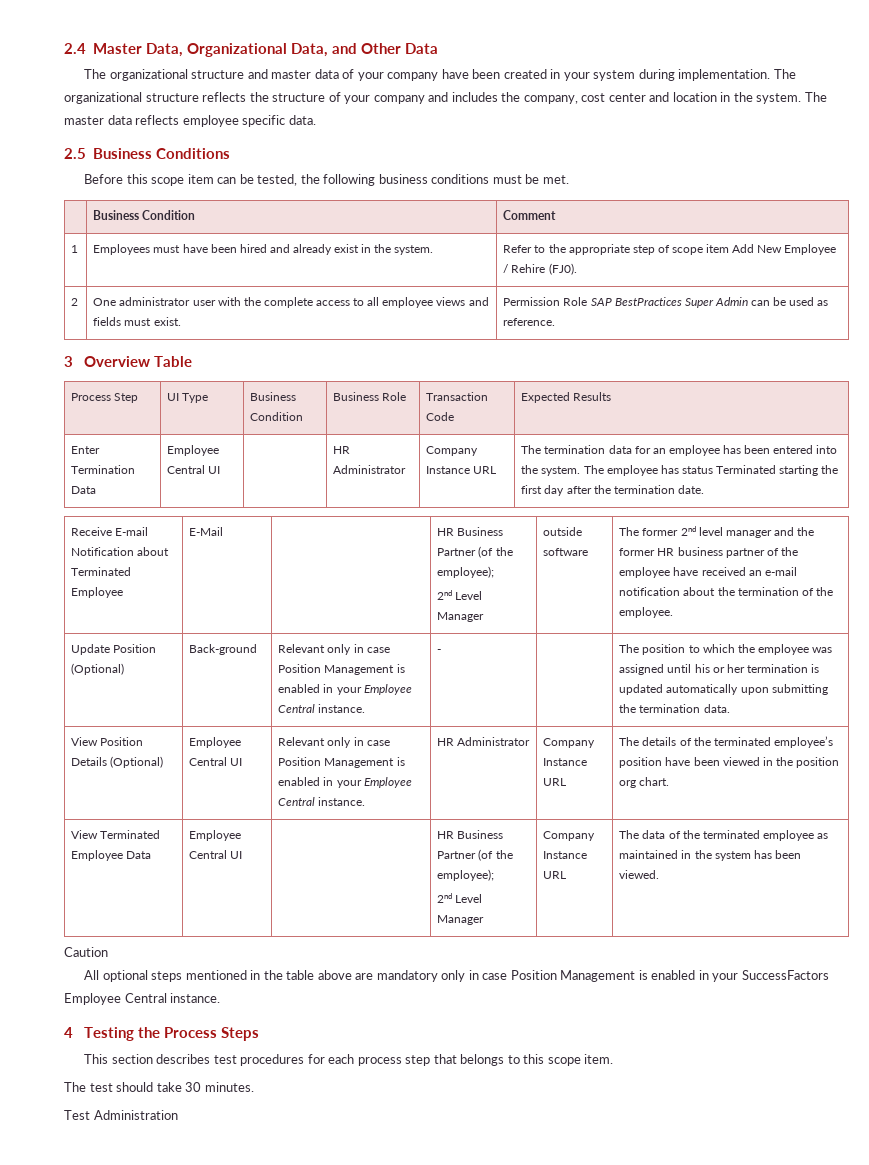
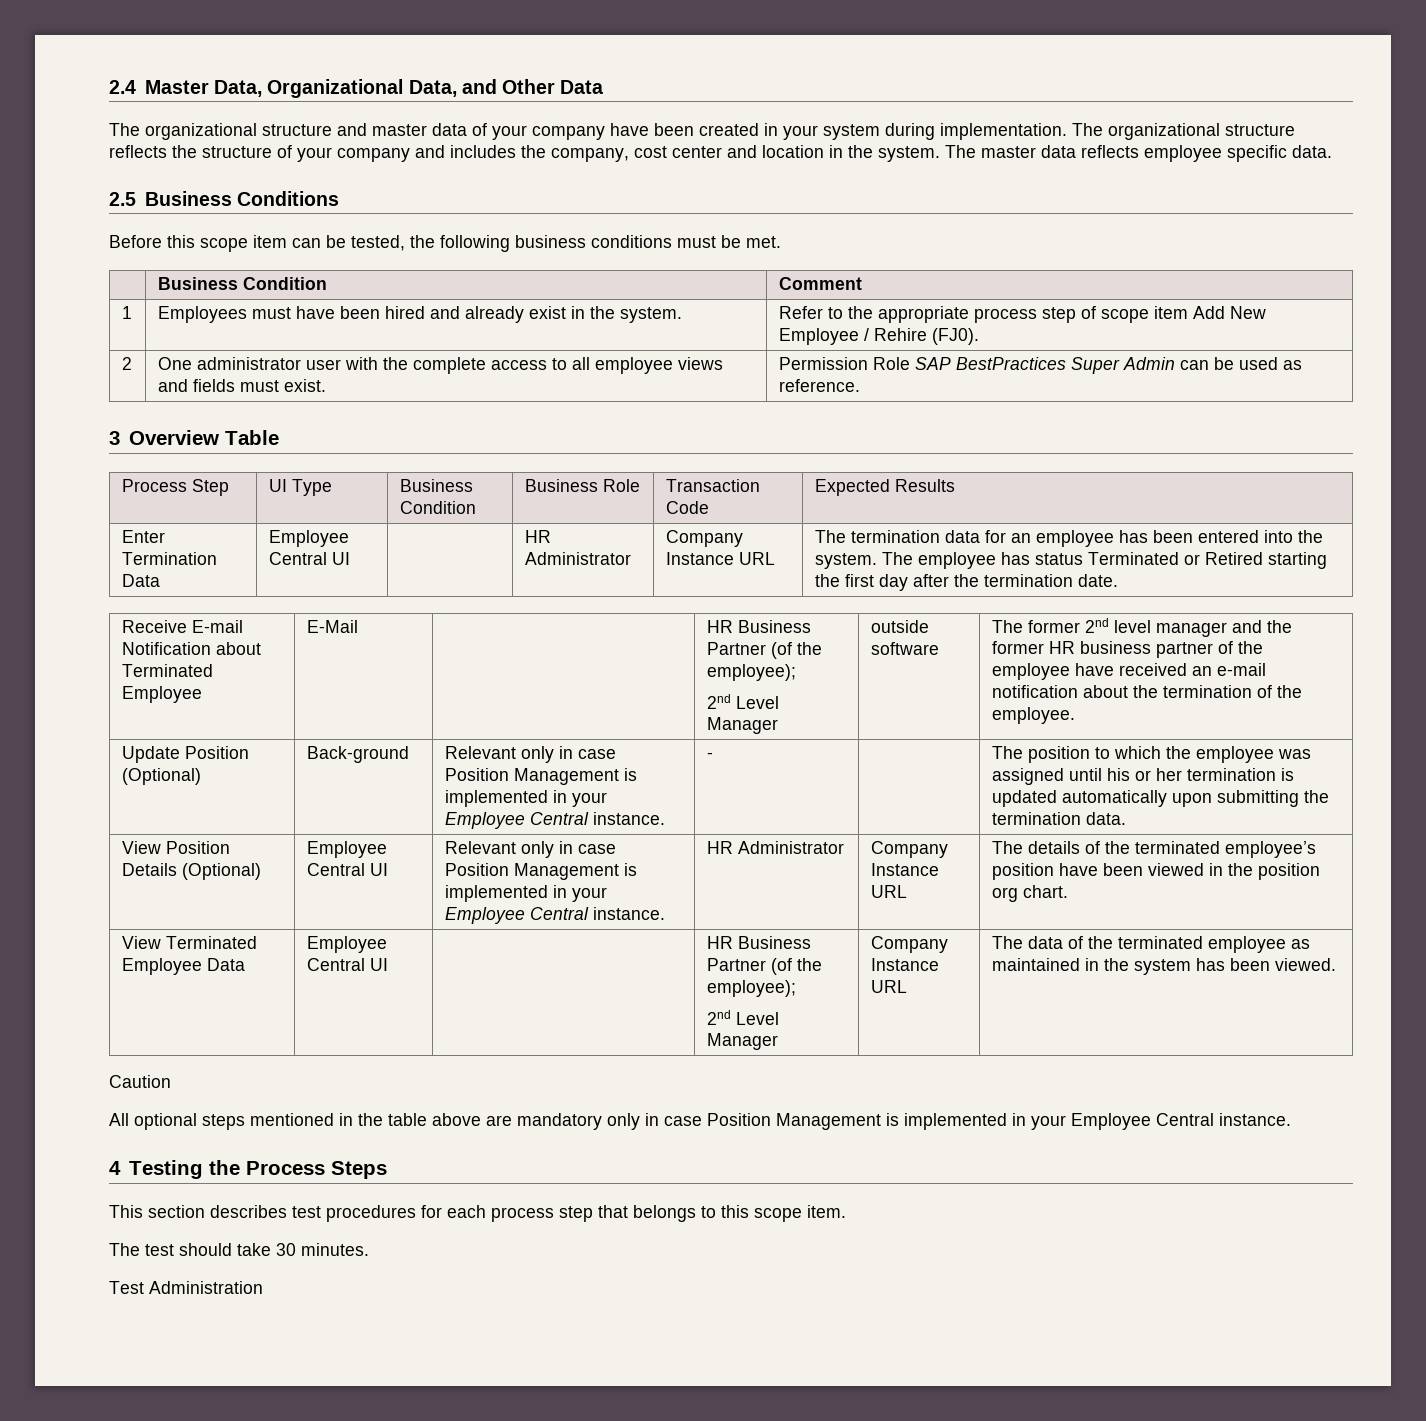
(630, 249) none -> [973,308,1037,323] process
(776, 469) none -> [1183,552,1263,565] or Retired
[278,684,321,693] enabled -> [444,790,548,807] implemented
[278,777,321,786] enabled -> [444,885,548,902] implemented
[651,970,829,982] enabled in your SuccessFactors -> [904,1113,1066,1130] implemented in your

